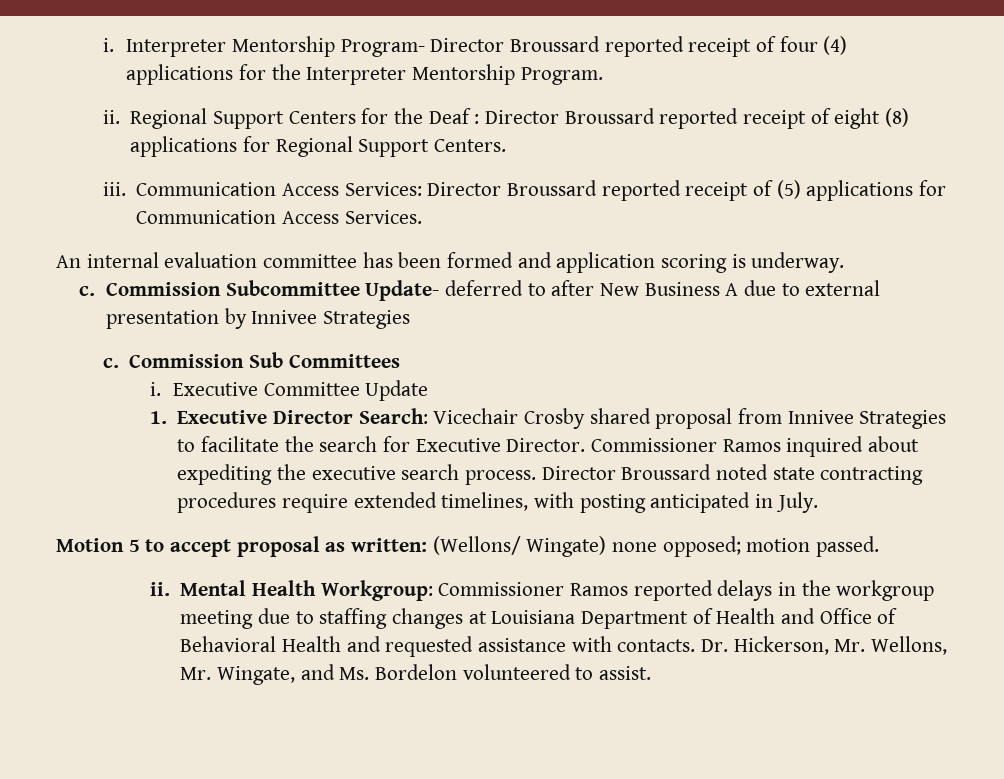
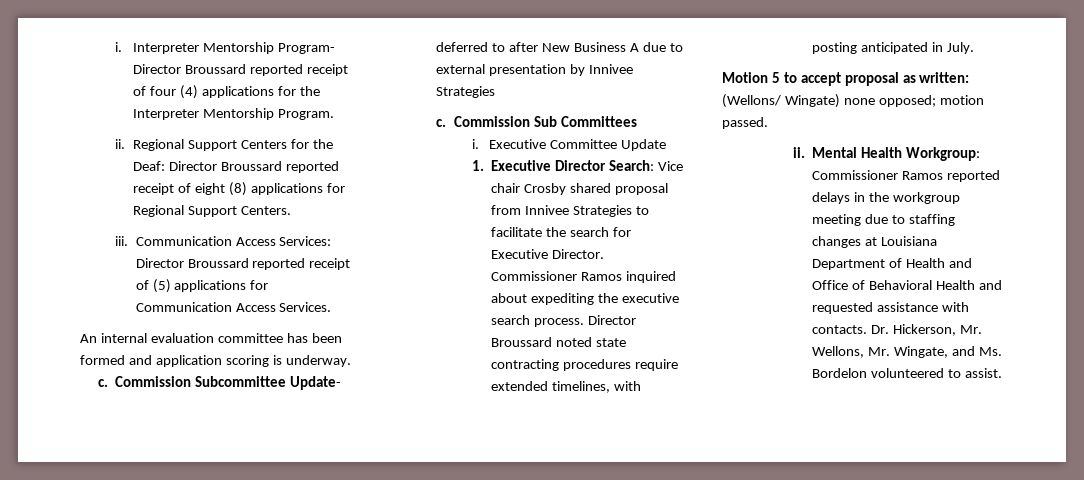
[428,108,480,124] Deaf : -> [133,161,166,171] Deaf:
[433,408,519,424] Vicechair -> [657,161,683,171] [491,183,521,193] Vice chair

